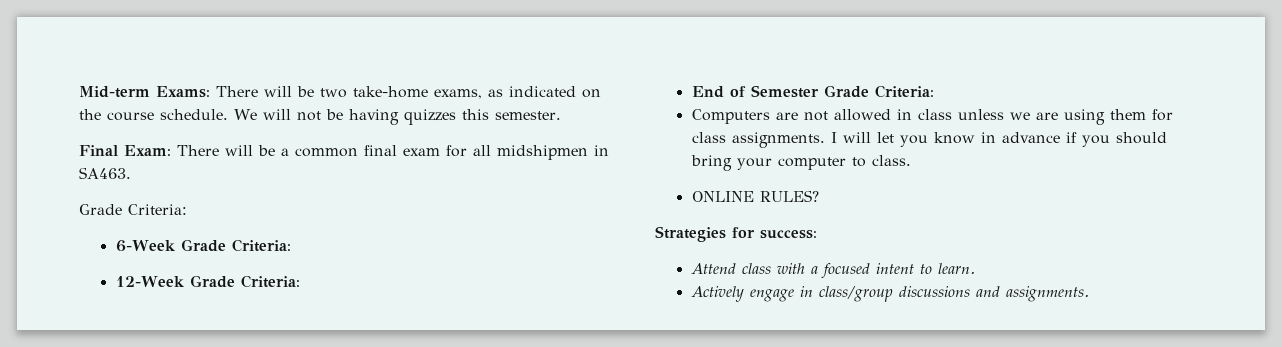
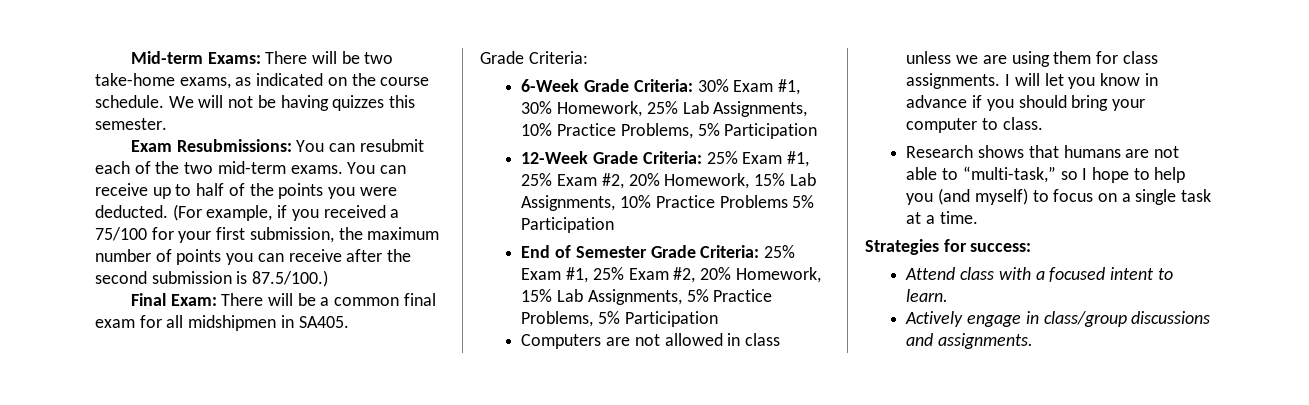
(561, 115) none -> [130,139,424,152] [95,161,407,174] [95,183,397,199] [95,204,400,221] [95,227,440,243] [95,249,412,265] [95,270,329,287] // Exam Resubmissions: You can resubmit each of the two mid-term exams. You can receive up to half of the points you were deducted. (For example, if you received a 75/100 for your first submission, the maximum number of points you can receive after the second submission is 87.5/100.)
[79,167,131,179] SA463. -> [298,316,349,328] SA405.
[115,275,300,288] // 12-Week Grade Criteria: -> [697,79,800,95] [521,101,808,117] [521,123,818,139] [521,151,809,167] [521,173,816,189] [521,195,815,211] [521,217,615,233] 30% Exam #1, 30% Homework, 25% Lab Assignments, 10% Practice Problems, 5% Participation // 12-Week Grade Criteria: 25% Exam #1, 25% Exam #2, 20% Homework, 15% Lab Assignments, 10% Practice Problems 5% Participation
(934, 91) none -> [763,245,795,258] [521,267,821,283] [521,289,773,305] [521,311,718,327] 25% Exam #1, 25% Exam #2, 20% Homework, 15% Lab Assignments, 5% Practice Problems, 5% Participation
[691,190,819,202] ONLINE RULES? -> [906,145,1179,158] [906,166,1186,183] [906,188,1212,205] [906,211,978,224] Research shows that humans are not able to “multi-task,” so I hope to help you (and myself) to focus on a single task at a time.

